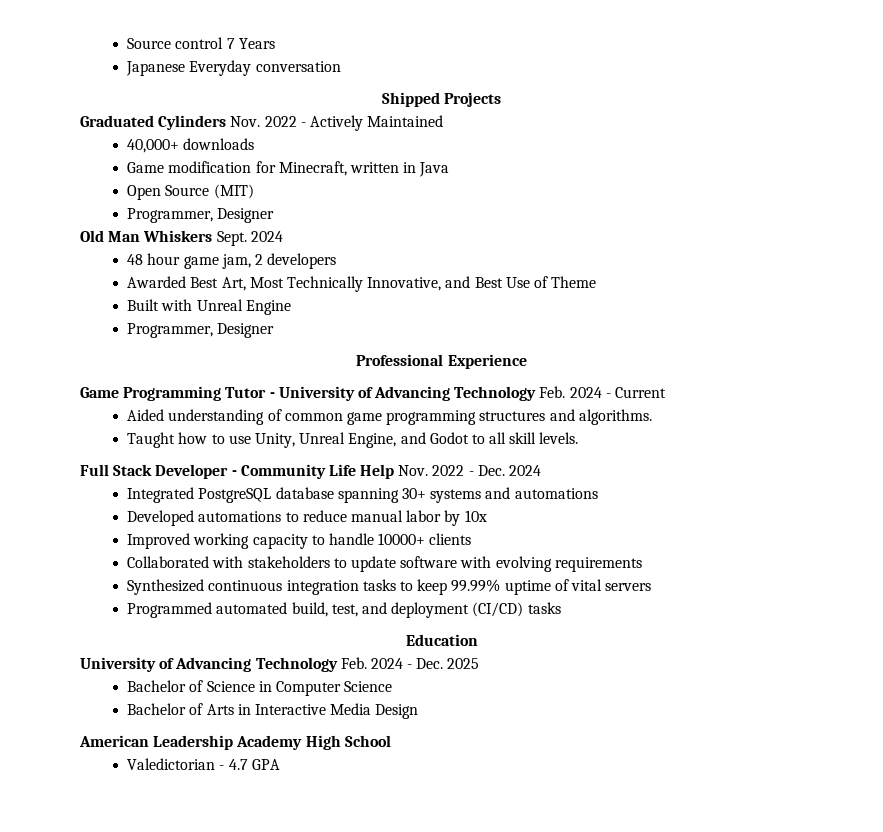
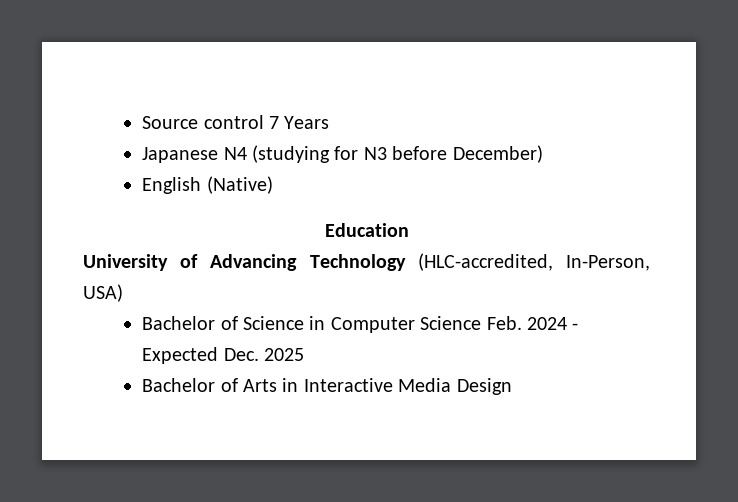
[189,60,341,76] [381,92,502,107] [80,115,444,131] [127,138,255,153] [127,161,450,177] [127,184,254,200] [127,208,275,223] [80,230,283,246] [127,253,337,269] [127,276,597,292] [127,299,291,315] [127,323,275,338] [356,354,527,369] [80,386,667,401] [127,409,652,425] [127,432,579,448] [80,464,542,479] [127,487,598,503] [127,510,487,526] [127,533,472,549] [127,556,642,572] [127,579,652,595] [127,602,561,618] Everyday conversation // Shipped Projects // Graduated Cylinders Nov. 2022 - Actively Maintained // 40,000+ downloads // Game modification for Minecraft, written in Java // Open Source (MIT) // Programmer, Designer // Old Man Whiskers Sept. 2024 // 48 hour game jam, 2 developers // Awarded Best Art, Most Technically Innovative, and Best Use of Theme // Built with Unreal Engine // Programmer, Designer // Professional Experience // Game Programming Tutor - University of Advancing Technology Feb. 2024 - Current // Aided understanding of common game programming structures and algorithms. // Taught how to use Unity, Unreal Engine, and Godot to all skill levels. // Full Stack Developer - Community Life Help Nov. 2022 - Dec. 2024 // Integrated PostgreSQL database spanning 30+ systems and automations // Developed automations to reduce manual labor by 10x // Improved working capacity to handle 10000+ clients // Collaborated with stakeholders to update software with evolving requirements // Synthesized continuous integration tasks to keep 99.99% uptime of vital servers // Programmed automated build, test, and deployment (CI/CD) tasks -> [223,145,543,163] [142,176,273,194] N4 (studying for N3 before December) // English (Native)
[340,657,480,669] Feb. 2024 - Dec. 2025 -> [417,253,650,271] [83,284,123,302] (HLC-accredited, In-Person, USA)
(393, 686) none -> [486,316,579,330] [142,347,305,364] Feb. 2024 - Expected Dec. 2025
[79,735,391,750] [127,758,280,770] // American Leadership Academy High School // Valedictorian - 4.7 GPA -> (512, 386) none

